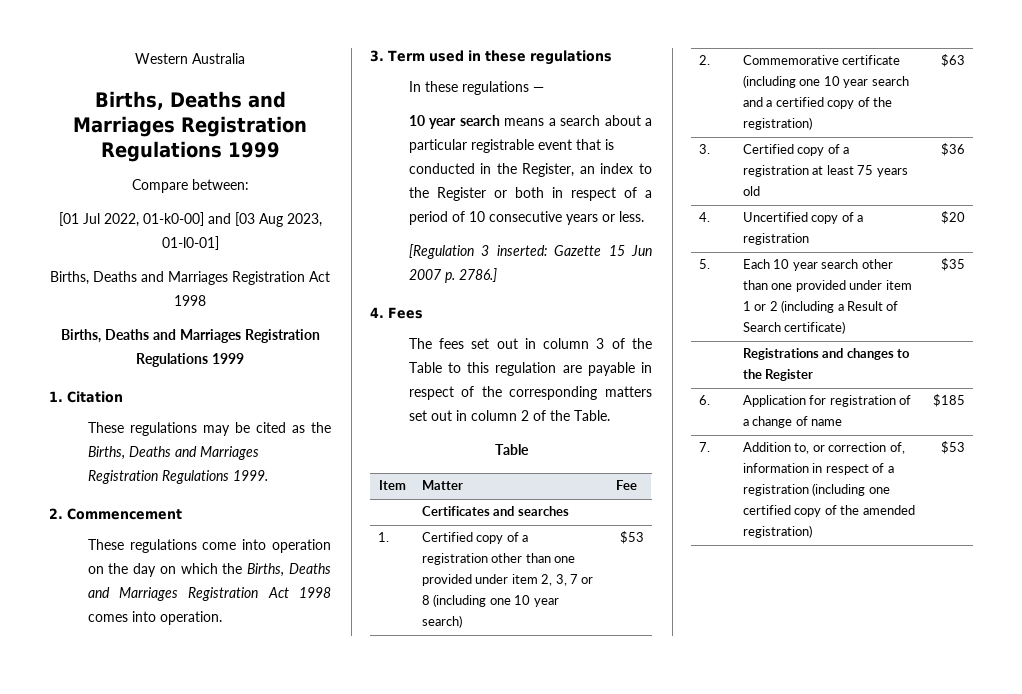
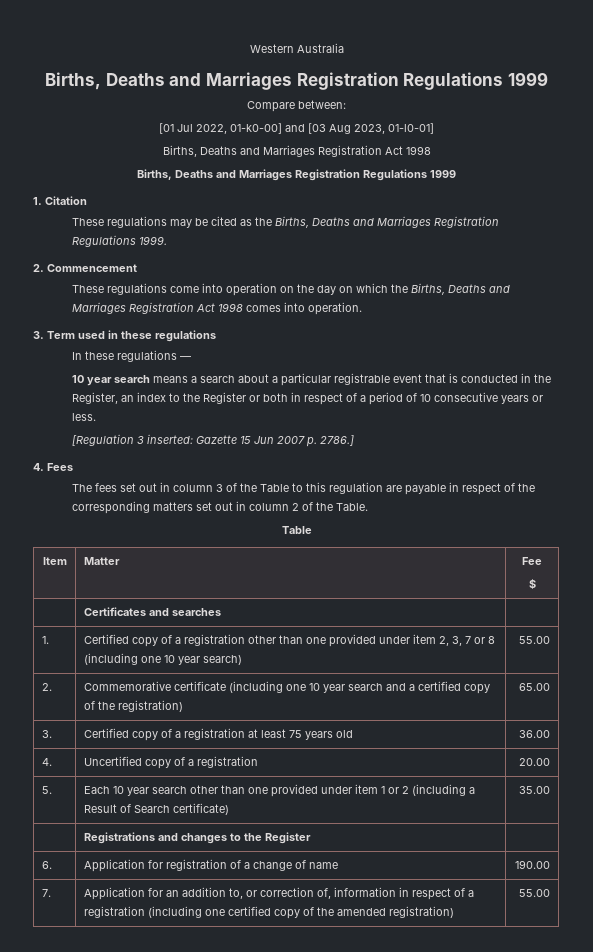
(637, 485) none -> [528,579,536,589] // $
[619,531,644,544] $53 -> [519,636,551,644] 55.00
[940,54,965,67] $63 -> [519,683,551,691] 65.00
[940,143,965,156] $36 -> [519,730,551,738] 36.00
[940,211,965,224] $20 -> [519,758,551,766] 20.00
[940,258,965,271] $35 -> [519,786,551,794] 35.00
[932,394,965,407] $185 -> [515,860,551,869] 190.00
[743,442,792,452] Addition -> [83,887,226,900] Application for an addition
[940,441,965,454] $53 -> [519,889,551,897] 55.00

